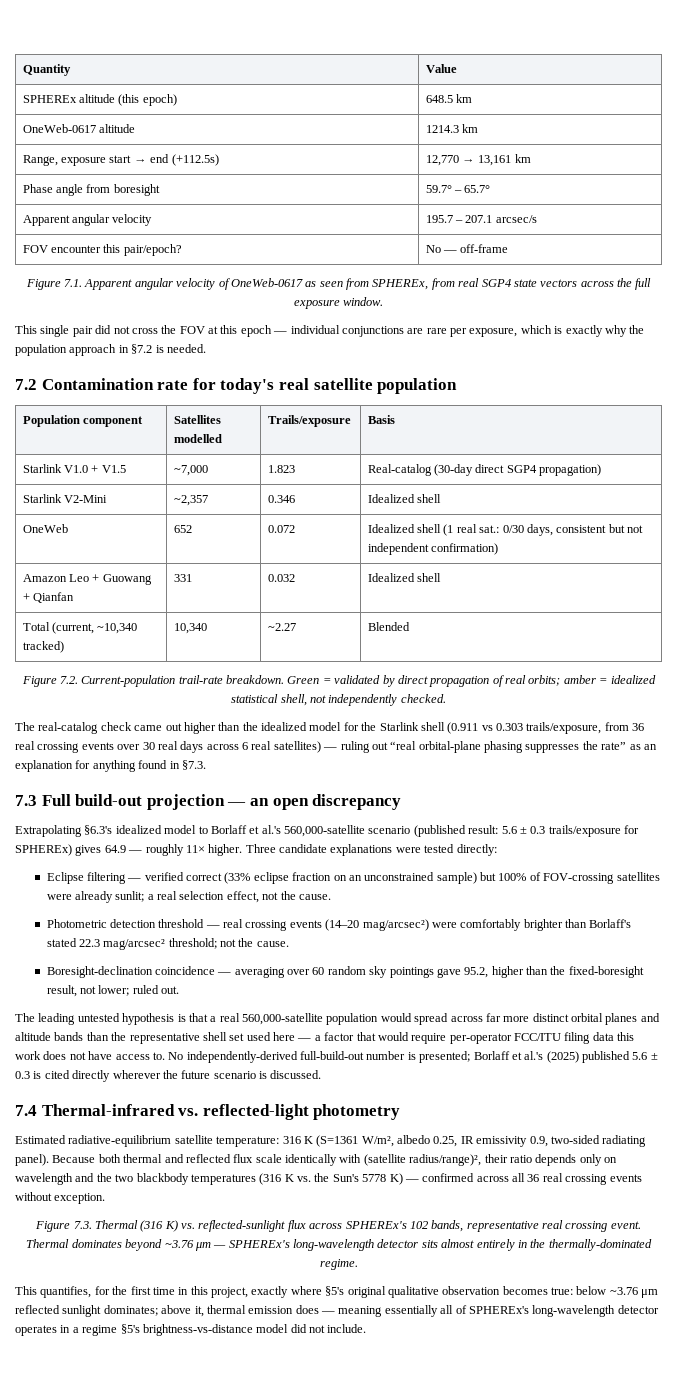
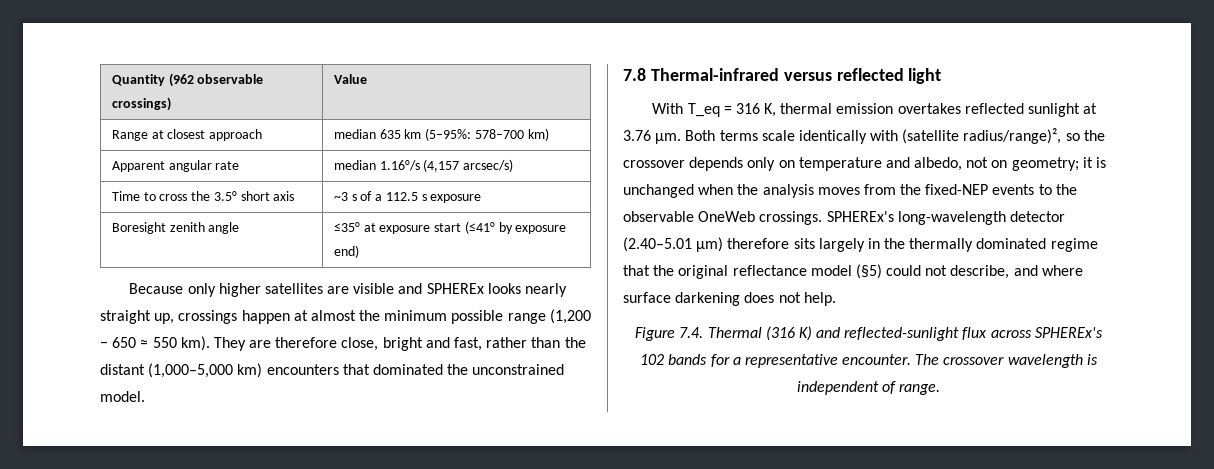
[425,64,457,73] [22,94,177,106] [425,94,473,103] [22,124,136,133] [425,124,479,133] [22,154,219,166] [425,154,531,166] [22,184,160,196] [425,185,491,193] [22,214,153,226] [425,215,537,223] [22,244,182,256] [425,244,509,253] [25,278,652,290] [293,297,384,309] [15,325,645,337] [15,344,206,356] [15,378,458,394] [22,415,144,427] [173,415,221,424] [173,434,222,443] [267,415,351,427] [367,415,395,424] [22,464,126,473] [173,465,208,476] [267,465,295,473] [367,464,602,476] [22,494,108,503] [173,495,208,506] [267,495,295,503] [367,494,442,503] [22,524,68,533] [173,525,192,533] [267,525,295,533] [367,524,644,536] [367,543,499,555] [22,574,152,585] [22,592,75,603] [173,574,192,582] [267,574,295,582] [367,573,442,582] [22,622,138,634] [22,641,64,653] [173,623,207,634] [267,623,296,631] [367,622,410,631] [21,675,656,687] [231,694,446,706] [15,722,645,734] [15,741,657,753] [15,760,206,772] [15,794,402,810] [15,825,639,837] [15,844,497,856] [46,872,660,884] [46,891,331,903] [46,919,632,931] [46,938,289,950] [46,966,644,978] [46,985,180,997] [15,1013,660,1025] [15,1032,635,1044] [15,1051,658,1063] [15,1070,322,1082] [15,1104,401,1120] [15,1135,647,1147] [15,1154,254,1166] | Value // SPHEREx altitude (this epoch) | 648.5 km // OneWeb-0617 altitude | 1214.3 km // Range, exposure start → end (+112.5s) | 12,770 → 13,161 km // Phase angle from boresight | 59.7° – 65.7° // Apparent angular velocity | 195.7 – 207.1 arcsec/s // FOV encounter this pair/epoch? | No — off-frame // Figure 7.1. Apparent angular velocity of OneWeb-0617 as seen from SPHEREx, from real SGP4 state vectors across the full exposure window. // This single pair did not cross the FOV at this epoch — individual conjunctions are rare per exposure, which is exactly why the population approach in §7.2 is needed. // 7.2 Contamination rate for today's real satellite population // Population component | Satellites modelled | Trails/exposure | Basis // Starlink V1.0 + V1.5 | ~7,000 | 1.823 | Real-catalog (30-day direct SGP4 propagation) // Starlink V2-Mini | ~2,357 | 0.346 | Idealized shell // OneWeb | 652 | 0.072 | Idealized shell (1 real sat.: 0/30 days, consistent but not independent confirmation) // Amazon Leo + Guowang + Qianfan | 331 | 0.032 | Idealized shell // Total (current, ~10,340 tracked) | 10,340 | ~2.27 | Blended // Figure 7.2. Current-population trail-rate breakdown. Green = validated by direct propagation of real orbits; amber = idealized statistical shell, not independently checked. // The real-catalog check came out higher than the idealized model for the Starlink shell (0.911 vs 0.303 trails/exposure, from 36 real crossing events over 30 real days across 6 real satellites) — ruling out “real orbital-plane phasing suppresses the rate” as an explanation for anything found in §7.3. // 7.3 Full build-out projection — an open discrepancy // Extrapolating §6.3's idealized model to Borlaff et al.'s 560,000-satellite scenario (published result: 5.6 ± 0.3 trails/exposure for SPHEREx) gives 64.9 — roughly 11× higher. Three candidate explanations were tested directly: // Eclipse filtering — verified correct (33% eclipse fraction on an unconstrained sample) but 100% of FOV-crossing satellites were already sunlit; a real selection effect, not the cause. // Photometric detection threshold — real crossing events (14–20 mag/arcsec²) were comfortably brighter than Borlaff's stated 22.3 mag/arcsec² threshold; not the cause. // Boresight-declination coincidence — averaging over 60 random sky pointings gave 95.2, higher than the fixed-boresight result, not lower; ruled out. // The leading untested hypothesis is that a real 560,000-satellite population would spread across far more distinct orbital planes and altitude bands than the representative shell set used here — a factor that would require per-operator FCC/ITU filing data this work does not have access to. No independently-derived full-build-out number is presented; Borlaff et al.'s (2025) published 5.6 ± 0.3 is cited directly wherever the future scenario is discussed. // 7.4 Thermal-infrared vs. reflected-light photometry // Estimated radiative-equilibrium satellite temperature: 316 K (S=1361 W/m², albedo 0.25, IR emissivity 0.9, two-sided radiating panel). Because both thermal and reflected flux -> [168,73,264,87] [111,97,171,111] [333,74,367,84] [111,129,263,141] [333,128,549,141] [111,160,240,172] [333,159,514,172] [111,191,295,201] [333,191,482,203] [111,222,240,234] [333,221,567,234] [333,245,359,258] [129,283,567,297] [100,309,591,324] [100,336,586,351] [100,363,565,378] [100,391,145,402] [623,68,942,84] [652,103,1098,117] [623,130,758,144] (962 observable crossings) | Value // Range at closest approach | median 635 km (5–95%: 578–700 km) // Apparent angular rate | median 1.16°/s (4,157 arcsec/s) // Time to cross the 3.5° short axis | ~3 s of a 112.5 s exposure // Boresight zenith angle | ≤35° at exposure start (≤41° by exposure end) // Because only higher satellites are visible and SPHEREx looks nearly straight up, crossings happen at almost the minimum possible range (1,200 − 650 ≈ 550 km). They are therefore close, bright and fast, rather than the distant (1,000–5,000 km) encounters that dominated the unconstrained model. // 7.8 Thermal-infrared versus reflected light // With T_eq = 316 K, thermal emission overtakes reflected sunlight at 3.76 μm. Both terms
[484,1154,617,1166] [15,1173,642,1185] [15,1192,106,1204] [35,1221,92,1232] their ratio depends only on wavelength and the two blackbody temperatures (316 K vs. the Sun's 5778 K) — confirmed across all 36 real crossing events without exception. // Figure 7.3. -> [1065,130,1105,141] [623,157,1107,171] [623,184,1077,198] [623,211,1065,225] [623,237,1098,252] [623,264,1083,279] [623,292,836,306] [635,327,704,341] so the crossover depends only on temperature and albedo, not on geometry; it is unchanged when the analysis moves from the fixed-NEP events to the observable OneWeb crossings. SPHEREx's long-wavelength detector (2.40–5.01 μm) therefore sits largely in the thermally dominated regime that the original reflectance model (§5) could not describe, and where surface darkening does not help. // Figure 7.4.
[181,1223,196,1229] vs. -> [816,327,841,338] and
[431,1220,641,1232] [26,1239,652,1251] [319,1259,358,1270] [15,1286,659,1298] [15,1305,659,1317] [15,1324,367,1336] bands, representative real crossing event. Thermal dominates beyond ~3.76 μm — SPHEREx's long-wavelength detector sits almost entirely in the thermally-dominated regime. // This quantifies, for the first time in this project, exactly where §5's original qualitative observation becomes true: below ~3.76 μm reflected sunlight dominates; above it, thermal emission does — meaning essentially all of SPHEREx's long-wavelength detector operates in a regime §5's brightness-vs-distance model did not include. -> [668,354,1098,368] [796,381,941,395] bands for a representative encounter. The crossover wavelength is independent of range.

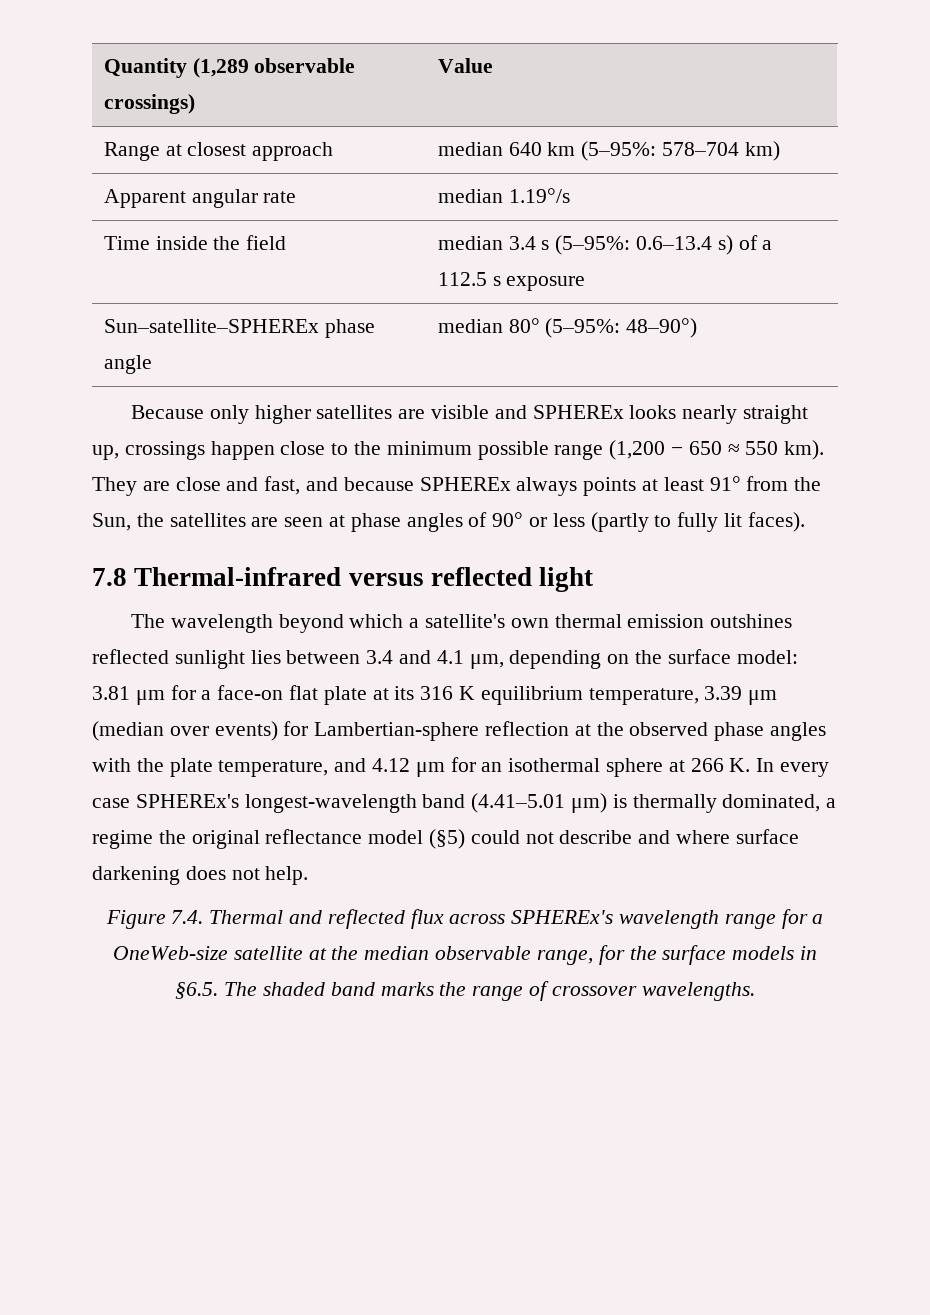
[168,73,194,87] (962 -> [192,58,249,78] (1,289
[379,129,401,139] 635 -> [508,142,542,156] 640
[474,129,524,139] 578–700 -> [661,142,739,156] 578–704
[379,159,514,172] [111,191,295,201] [333,192,357,201] 1.16°/s (4,157 arcsec/s) // Time to cross the 3.5° short axis | ~3 s -> [508,188,570,203] [103,235,287,250] [437,235,733,255] 1.19°/s // Time inside the field | median 3.4 s (5–95%: 0.6–13.4 s)
[111,222,205,234] Boresight zenith -> [103,319,375,338] Sun–satellite–SPHEREx phase
[333,221,567,234] [333,245,359,258] ≤35° at exposure start (≤41° by exposure end) -> [437,318,698,338] median 80° (5–95%: 48–90°)
[293,310,356,321] at almost -> [280,441,349,455] close to
[275,337,586,351] [100,363,565,378] [100,391,145,402] therefore close, bright and fast, rather than the distant (1,000–5,000 km) encounters that dominated the unconstrained model. -> [175,476,822,496] [92,512,805,532] close and fast, and because SPHEREx always points at least 91° from the Sun, the satellites are seen at phase angles of 90° or less (partly to fully lit faces).
[652,103,777,117] With T_eq = 316 K, -> [130,614,549,633] The wavelength beyond which a satellite's own
[897,103,961,114] overtakes -> [710,614,793,628] outshines
[1083,103,1098,114] [623,128,1105,144] [623,157,1107,171] [623,184,1077,198] [623,211,1065,225] [623,237,1098,252] [623,265,650,276] at 3.76 μm. Both terms scale identically with (satellite radius/range)², so the crossover depends only on temperature and albedo, not on geometry; it is unchanged when the analysis moves from the fixed-NEP events to the observable OneWeb crossings. SPHEREx's long-wavelength detector (2.40–5.01 μm) therefore sits largely in the thermally dominated regime that -> [250,649,798,669] [92,685,778,705] [92,721,827,741] [92,757,830,777] [92,793,837,813] [92,830,153,849] lies between 3.4 and 4.1 μm, depending on the surface model: 3.81 μm for a face-on flat plate at its 316 K equilibrium temperature, 3.39 μm (median over events) for Lambertian-sphere reflection at the observed phase angles with the plate temperature, and 4.12 μm for an isothermal sphere at 266 K. In every case SPHEREx's longest-wavelength band (4.41–5.01 μm) is thermally dominated, a regime
[950,265,1010,279] describe, -> [559,830,633,844] describe
[765,326,1103,341] [640,354,1098,368] [796,381,941,395] (316 K) and reflected-sunlight flux across SPHEREx's 102 bands for a representative encounter. The crossover wavelength is independent of range. -> [288,909,824,929] [113,945,817,965] [175,981,755,1001] and reflected flux across SPHEREx's wavelength range for a OneWeb-size satellite at the median observable range, for the surface models in §6.5. The shaded band marks the range of crossover wavelengths.

